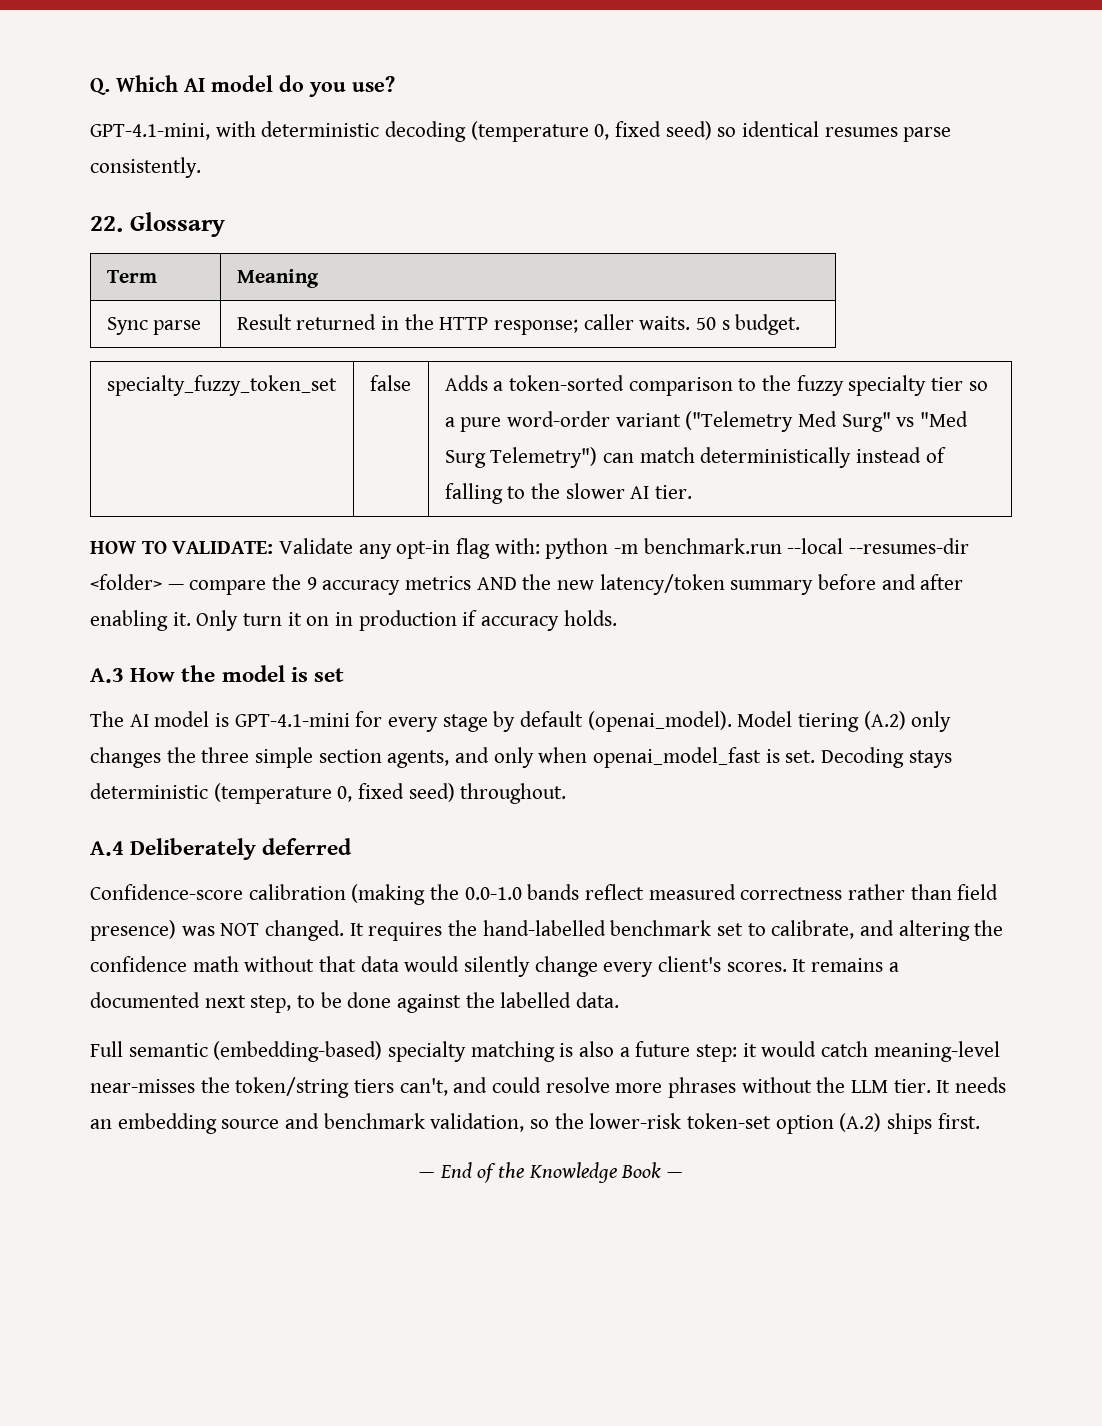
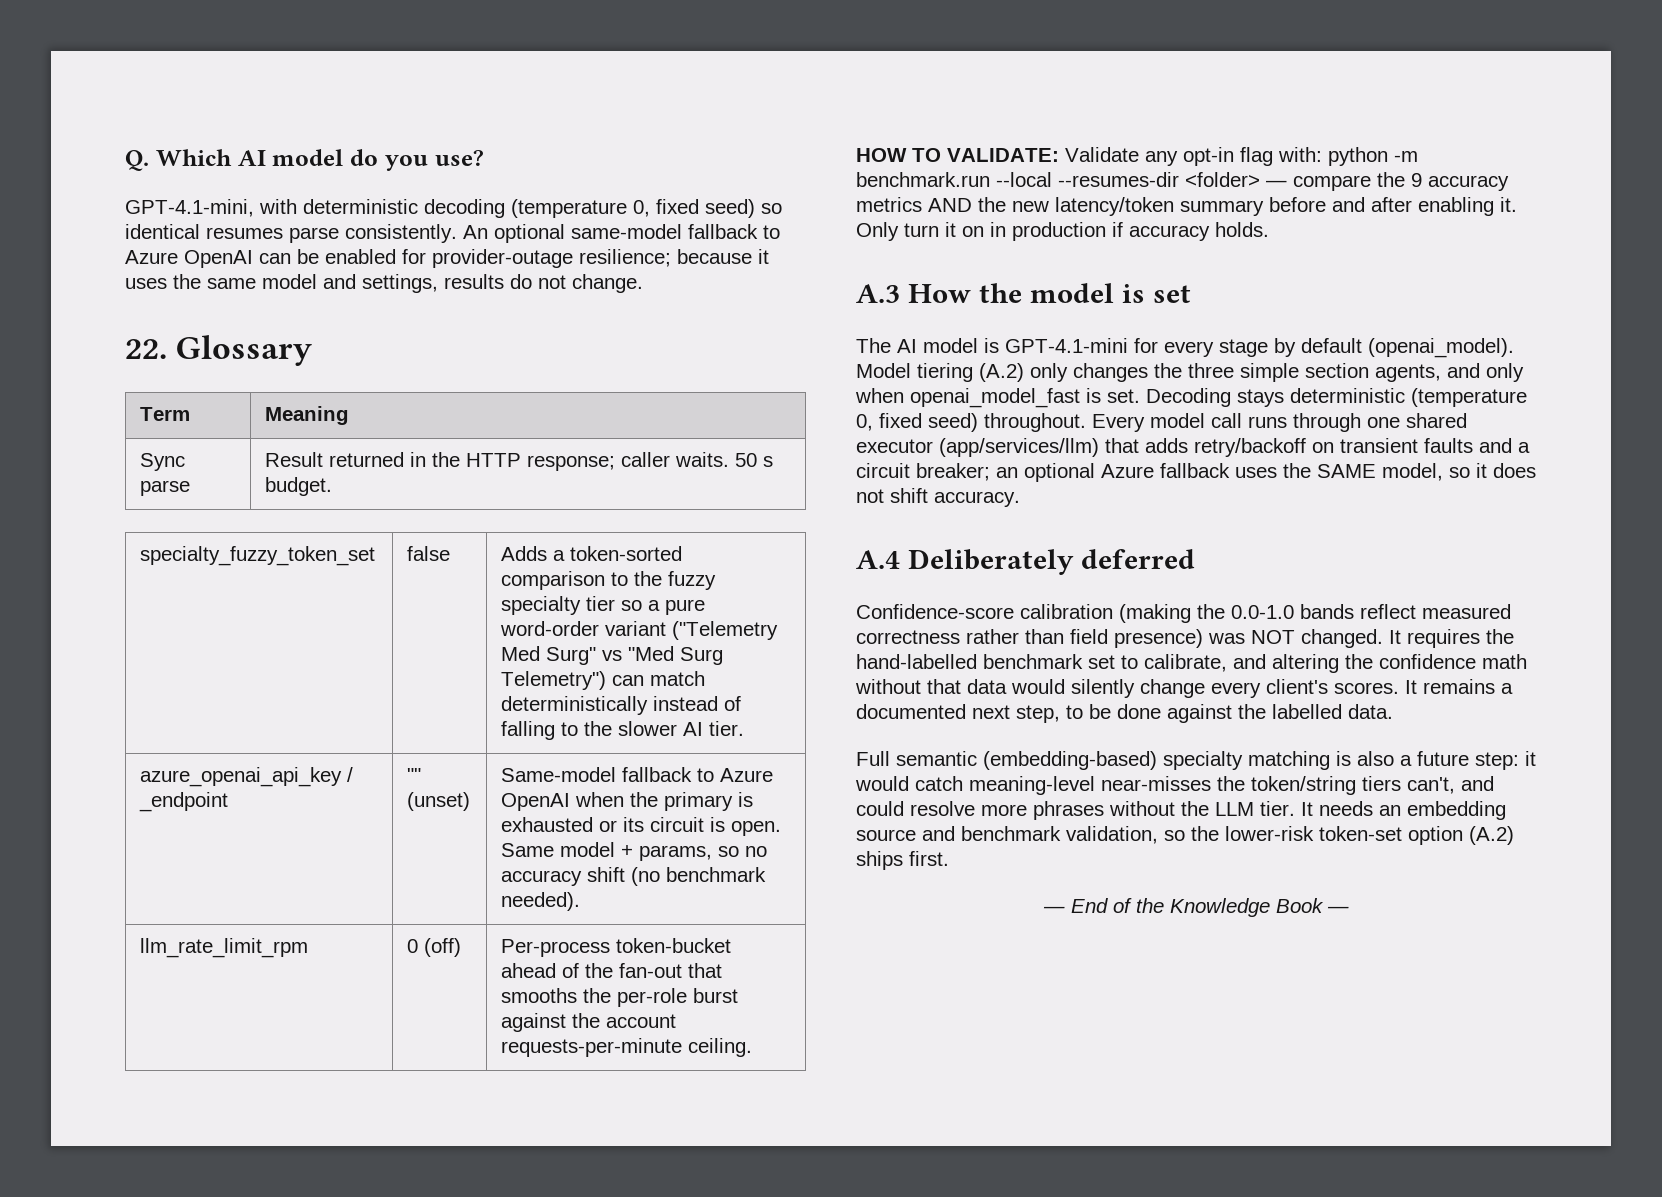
(201, 167) none -> [463,224,780,243] [125,249,769,268] [125,274,643,293] An optional same-model fallback to Azure OpenAI can be enabled for provider-outage resilience; because it uses the same model and settings, results do not change.
(692, 492) none -> [139,767,353,787] [138,792,228,812] [406,768,421,782] [406,792,470,811] [500,767,773,782] [500,792,753,811] [500,817,781,836] [500,842,767,861] [500,867,766,886] [500,892,580,911] [139,938,308,958] [406,938,461,957] [500,938,731,957] [500,963,722,978] [500,988,738,1007] [500,1013,676,1032] [500,1038,752,1057] // azure_openai_api_key / _endpoint | "" (unset) | Same-model fallback to Azure OpenAI when the primary is exhausted or its circuit is open. Same model + params, so no accuracy shift (no benchmark needed). // llm_rate_limit_rpm | 0 (off) | Per-process token-bucket ahead of the fan-out that smooths the per-role burst against the account requests-per-minute ceiling.
(567, 793) none -> [1092,413,1467,432] [856,438,1530,457] [856,463,1536,482] [856,488,1020,507] Every model call runs through one shared executor (app/services/llm) that adds retry/backoff on transient faults and a circuit breaker; an optional Azure fallback uses the SAME model, so it does not shift accuracy.

